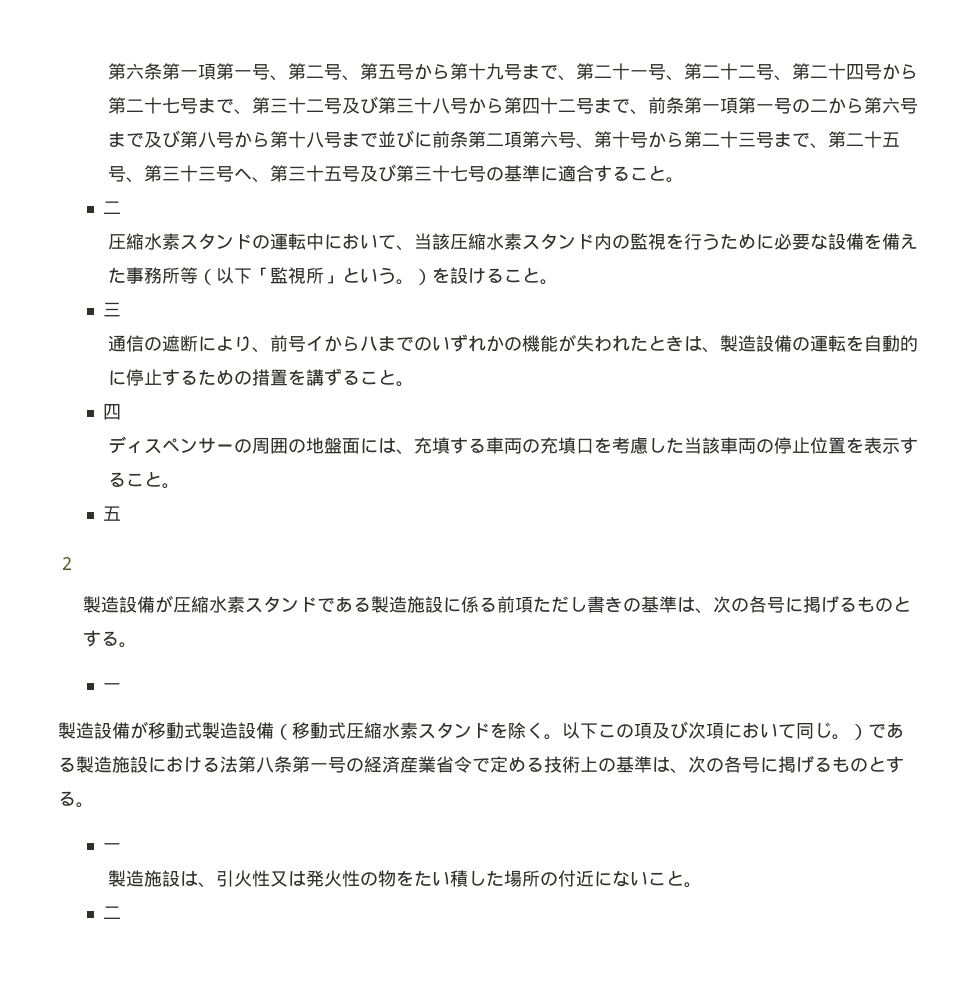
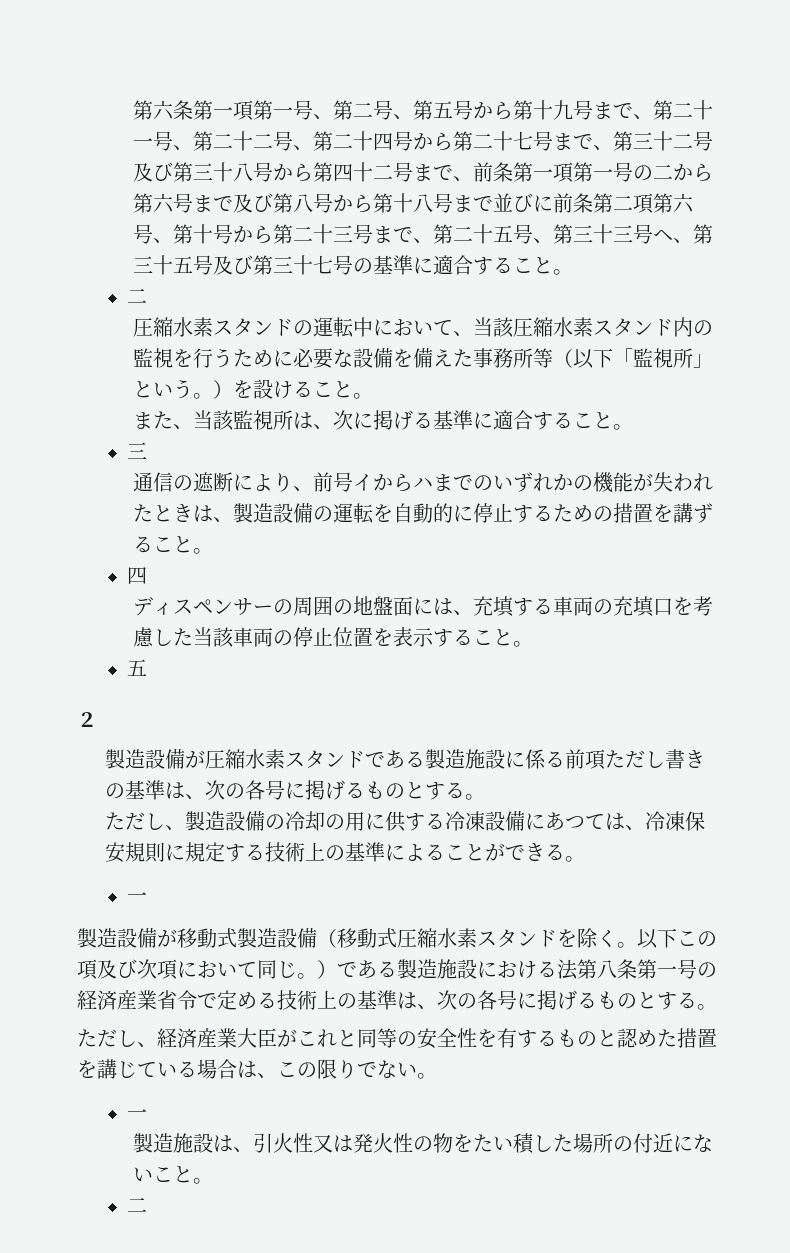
(559, 282) none -> [132,410,633,431] // また、当該監視所は、次に掲げる基準に適合すること。
(138, 645) none -> [104,811,705,832] [104,842,585,863] // ただし、製造設備の冷却の用に供する冷凍設備にあつては、冷凍保安規則に規定する技術上の基準によることができる。
(94, 805) none -> [77,1028,717,1049] [77,1059,437,1079] // ただし、経済産業大臣がこれと同等の安全性を有するものと認めた措置を講じている場合は、この限りでない。

